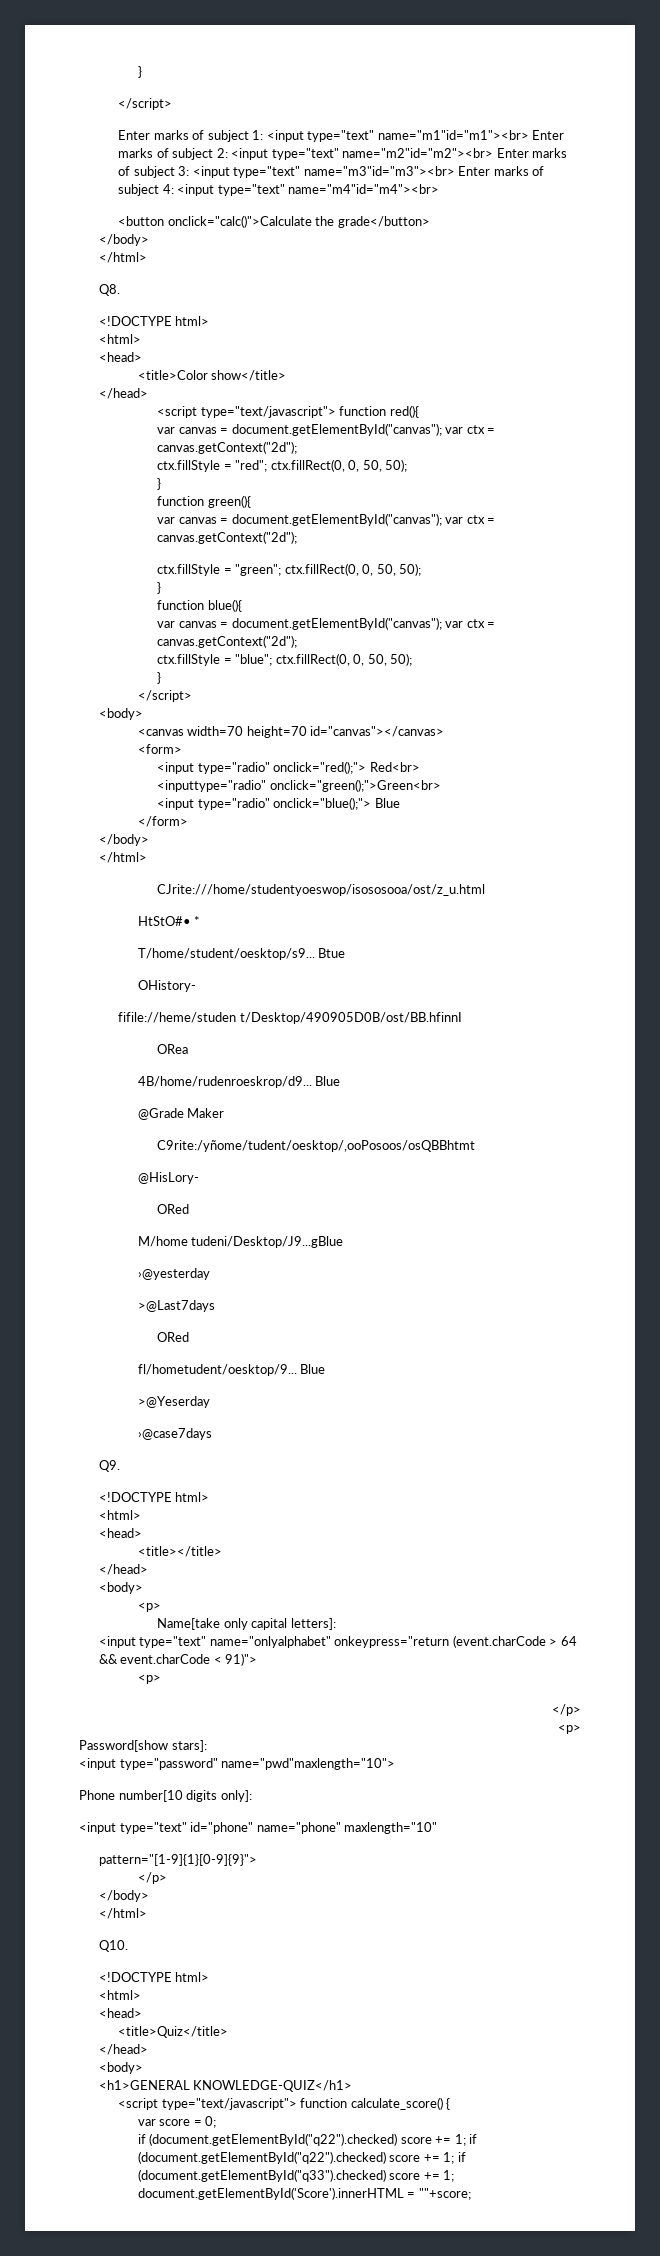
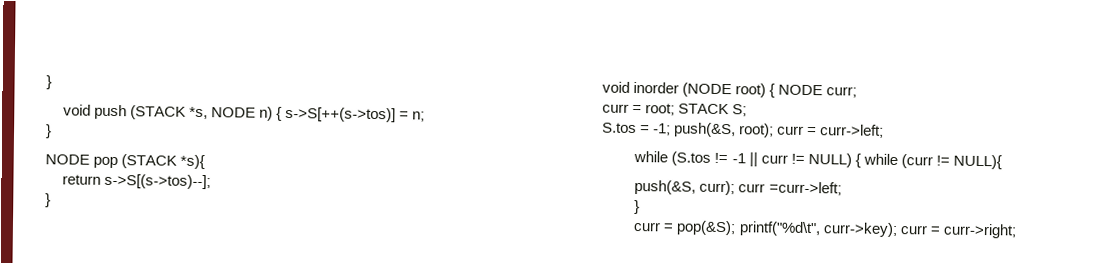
[137,66,142,78] [118,98,173,110] [118,130,565,142] [118,148,568,160] [118,166,545,178] [118,184,440,196] [118,215,430,228] [98,234,149,246] [98,252,147,263] [98,284,120,296] [98,316,210,326] [98,334,141,344] [98,352,142,362] [137,370,287,381] [98,388,148,399] [157,405,419,418] [157,423,496,436] [157,441,298,454] [157,459,408,472] [157,478,162,490] [157,495,251,508] [157,513,496,526] [157,531,298,544] [157,563,422,576] [157,582,162,594] [157,599,242,612] [157,617,496,630] [157,635,298,648] [157,653,413,666] [157,672,162,684] [137,690,192,702] [98,708,143,720] [137,726,445,738] [137,744,182,754] [157,761,420,774] [157,779,441,792] [157,797,400,810] [137,816,188,827] [98,834,149,846] [98,852,147,863] [157,884,486,896] [137,916,201,926] [137,948,346,960] [137,980,196,992] [118,1012,462,1024] [157,1044,189,1054] [137,1076,341,1088] [137,1108,225,1120] [157,1140,476,1152] [137,1172,199,1184] [157,1204,190,1214] [137,1236,344,1248] [137,1268,210,1280] [137,1300,215,1312] [157,1332,190,1342] [137,1364,326,1376] [137,1396,210,1408] [137,1428,212,1440] [98,1460,120,1472] [98,1492,210,1502] [98,1510,141,1520] [98,1528,142,1538] [137,1546,222,1557] [98,1564,148,1575] [98,1582,143,1594] [137,1602,161,1612] [157,1618,336,1630] [98,1635,577,1648] [98,1653,258,1666] [137,1674,161,1684] [552,1704,581,1716] [558,1724,581,1734] [79,1740,207,1752] [79,1758,396,1770] [79,1790,252,1802] [79,1822,438,1834] [98,1854,257,1866] [137,1872,167,1884] [98,1890,149,1902] [98,1908,147,1919] [98,1940,128,1952] [98,1972,210,1982] [98,1990,141,2000] [98,2008,142,2018] [118,2026,229,2038] [98,2044,148,2055] [98,2062,143,2074] [98,2080,353,2092] [118,2097,451,2110] [137,2116,217,2128] [137,2133,478,2146] [137,2151,466,2164] [137,2169,455,2182] [137,2187,471,2200] } // </script> // Enter marks of subject 1: <input type="text" name="m1"id="m1"><br> Enter marks of subject 2: <input type="text" name="m2"id="m2"><br> Enter marks of subject 3: <input type="text" name="m3"id="m3"><br> Enter marks of subject 4: <input type="text" name="m4"id="m4"><br> // <button onclick="calc()">Calculate the grade</button> // </body> // </html> // Q8. // <!DOCTYPE html> // <html> // <head> // <title>Color show</title> // </head> // <script type="text/javascript"> function red(){ // var canvas = document.getElementById("canvas"); var ctx = canvas.getContext("2d"); // ctx.fillStyle = "red"; ctx.fillRect(0, 0, 50, 50); // } // function green(){ // var canvas = document.getElementById("canvas"); var ctx = canvas.getContext("2d"); // ctx.fillStyle = "green"; ctx.fillRect(0, 0, 50, 50); // } // function blue(){ // var canvas = document.getElementById("canvas"); var ctx = canvas.getContext("2d"); // ctx.fillStyle = "blue"; ctx.fillRect(0, 0, 50, 50); // } // </script> // <body> // <canvas width=70 height=70 id="canvas"></canvas> // <form> // <input type="radio" onclick="red();"> Red<br> // <inputtype="radio" onclick="green();">Green<br> // <input type="radio" onclick="blue();"> Blue // </form> // </body> // </html> // CJrite:///home/studentyoeswop/isososooa/ost/z_u.html // HtStO#• * // T/home/student/oesktop/s9... Btue // OHistory- // fifile://heme/studen t/Desktop/490905D0B/ost/BB.hfinnI // ORea // 4B/home/rudenroeskrop/d9... Blue // @Grade Maker // C9rite:/yñome/tudent/oesktop/,ooPosoos/osQBBhtmt // @HisLory- // ORed // M/home tudeni/Desktop/J9...gBlue // ›@yesterday // >@Last7days // ORed // fl/hometudent/oesktop/9... Blue // >@Yeserday // ›@case7days // Q9. // <!DOCTYPE html> // <html> // <head> // <title></title> // </head> // <body> // <p> // Name[take only capital letters]: // <input type="text" name="onlyalphabet" onkeypress="return (event.charCode > 64 && event.charCode < 91)"> // <p> // </p> // <p> // Password[show stars]: // <input type="password" name="pwd"maxlength="10"> // Phone number[10 digits only]: // <input type="text" id="phone" name="phone" maxlength="10" // pattern="[1-9]{1}[0-9]{9}"> // </p> // </body> // </html> // Q10. // <!DOCTYPE html> // <html> // <head> // <title>Quiz</title> // </head> // <body> // <h1>GENERAL KNOWLEDGE-QUIZ</h1> // <script type="text/javascript"> function calculate_score() { // var score = 0; // if (document.getElementById("q22").checked) score += 1; if (document.getElementById("q22").checked) score += 1; if (document.getElementById("q33").checked) score += 1; document.getElementById('Score').innerHTML = ""+score; -> [45,75,52,90] [62,104,426,123] [44,124,52,139] [44,154,205,170] [61,173,211,190] [44,193,51,208] [601,81,857,98] [601,103,747,117] [601,122,885,138] [633,150,1002,170] [634,179,842,196] [634,199,641,215] [633,220,1017,239] } // void push (STACK *s, NODE n) { s->S[++(s->tos)] = n; // } // NODE pop (STACK *s){ // return s->S[(s->tos)--]; // } // void inorder (NODE root) { NODE curr; // curr = root; STACK S; // S.tos = -1; push(&S, root); curr = curr->left; // while (S.tos != -1 || curr != NULL) { while (curr != NULL){ // push(&S, curr); curr =curr->left; // } // curr = pop(&S); printf("%d\t", curr->key); curr = curr->right;

